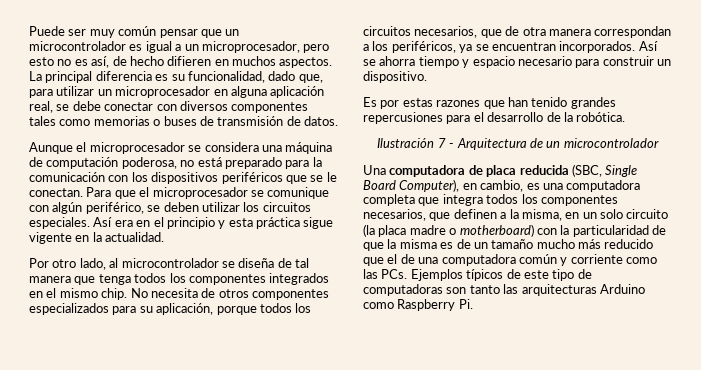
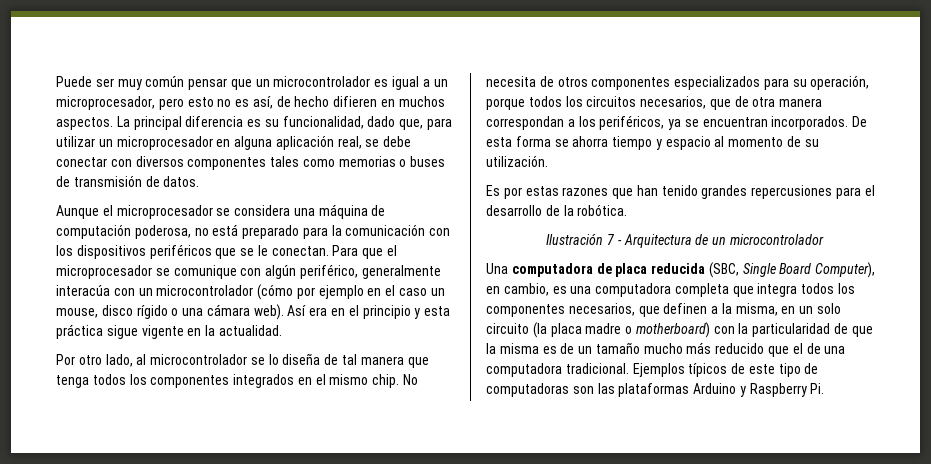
[147,202,311,212] [29,217,90,229] se deben utilizar los circuitos especiales. -> [361,265,441,279] [56,284,445,300] [56,304,284,320] generalmente interacúa con un microcontrolador (cómo por ejemplo en el caso un mouse, disco rígido o una cámara web).
(235, 264) none -> [268,354,279,365] lo
[156,303,214,315] aplicación, -> [810,75,870,90] operación,
[638,41,658,51] Así -> [852,116,868,127] [486,136,551,147] De esta forma
[517,56,671,68] [363,71,427,83] necesario para construir un dispositivo. -> [714,136,819,147] [486,155,548,167] al momento de su utilización.
[518,254,657,266] [363,269,408,279] común y corriente como las PCs. -> [565,363,629,374] tradicional.
[469,284,645,296] [363,302,394,309] tanto las arquitecturas Arduino como -> [597,383,746,397] las plataformas Arduino y

